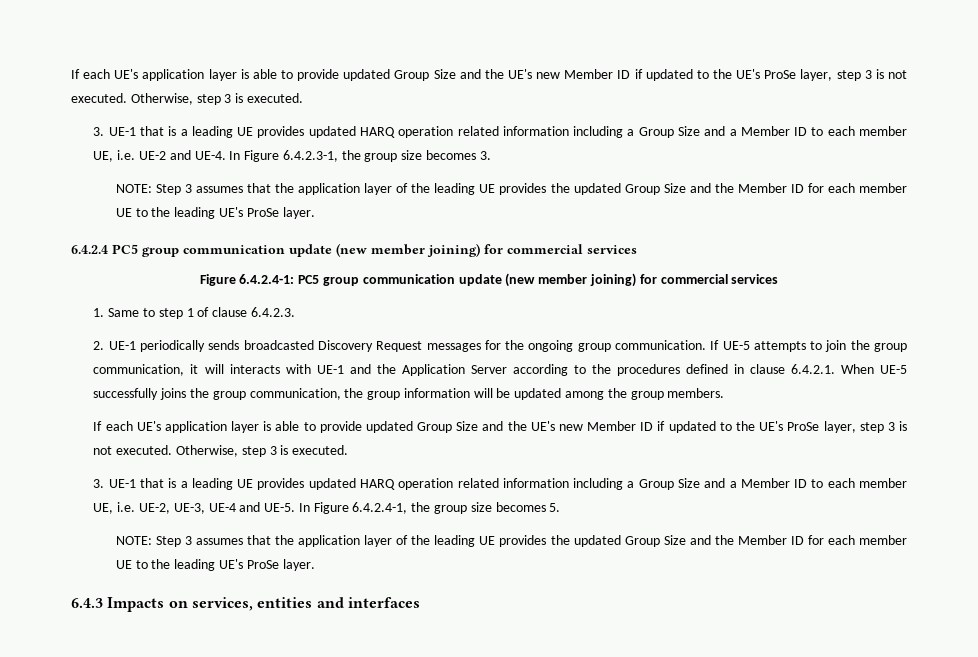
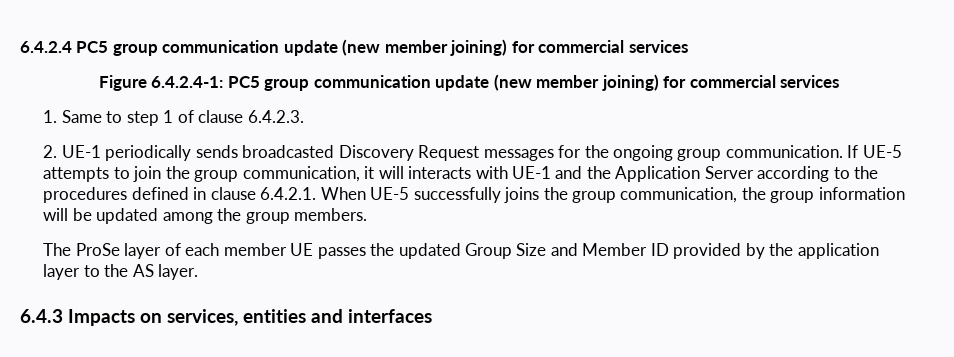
[71,69,907,81] [71,93,303,105] [93,126,908,138] [93,150,491,162] [115,183,907,195] [115,207,315,219] If each UE's application layer is able to provide updated Group Size and the UE's new Member ID if updated to the UE's ProSe layer, step 3 is not executed. Otherwise, step 3 is executed. // 3. UE-1 that is a leading UE provides updated HARQ operation related information including a Group Size and a Member ID to each member UE, i.e. UE-2 and UE-4. In Figure 6.4.2.3-1, the group size becomes 3. // NOTE: Step 3 assumes that the application layer of the leading UE provides the updated Group Size and the Member ID for each member UE to the leading UE's ProSe layer. // -> (20, 47) none
[93,421,907,433] [93,445,349,457] [93,478,908,490] [93,502,561,514] [115,535,907,547] [115,559,279,571] If each UE's application layer is able to provide updated Group Size and the UE's new Member ID if updated to the UE's ProSe layer, step 3 is not executed. Otherwise, step 3 is executed. // 3. UE-1 that is a leading UE provides updated HARQ operation related information including a Group Size and a Member ID to each member UE, i.e. UE-2, UE-3, UE-4 and UE-5. In Figure 6.4.2.4-1, the group size becomes 5. // NOTE: Step 3 assumes that the application layer of the leading UE provides the updated Group Size and the Member ID for each member UE to the leading UE's ProSe -> [43,243,879,259] [43,264,154,280] The ProSe layer of each member UE passes the updated Group Size and Member ID provided by the application layer to the AS

